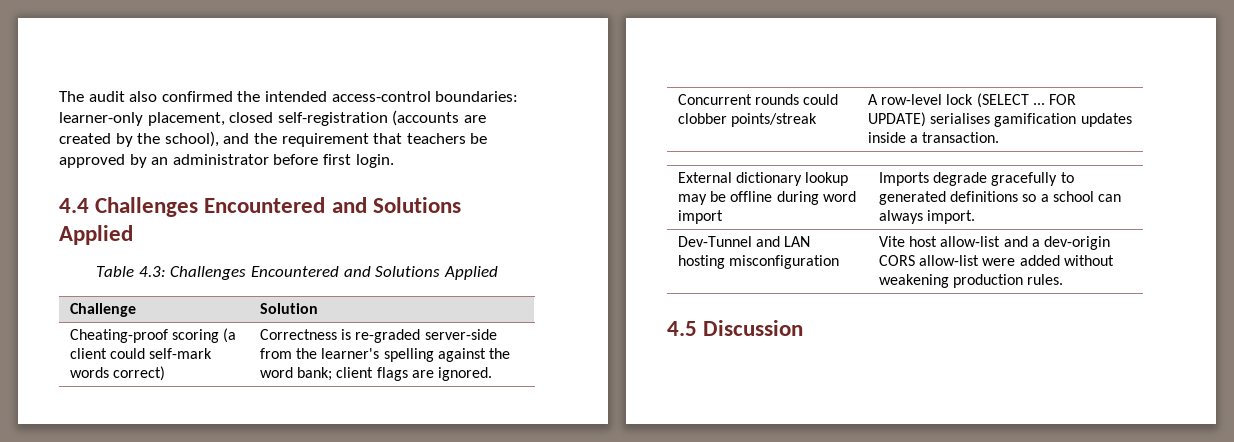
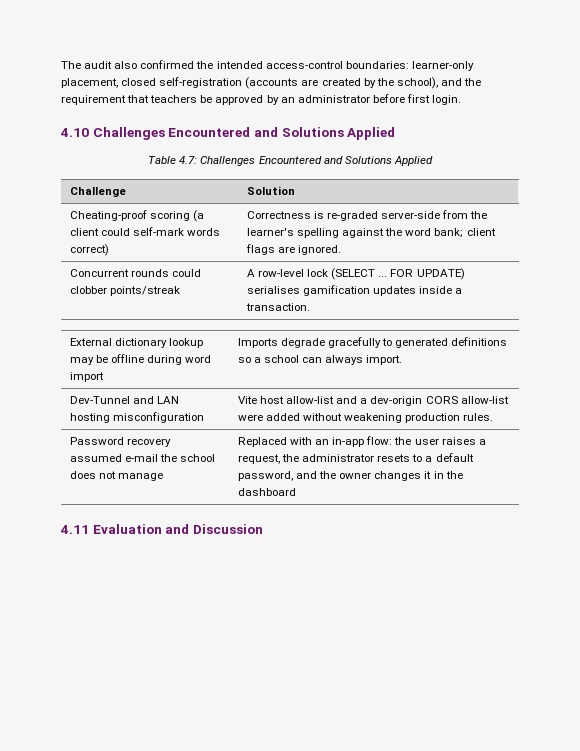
[59,198,89,213] 4.4 -> [60,128,89,137] 4.10
[138,266,166,277] 4.3: -> [179,156,198,164] 4.7:
[667,321,697,336] // 4.5 -> [69,437,172,447] [69,454,216,462] [69,471,164,481] [237,436,486,447] [237,453,474,464] [237,471,463,481] [237,488,296,496] [60,524,190,534] // Password recovery assumed e-mail the school does not manage | Replaced with an in-app flow: the user raises a request, the administrator resets to a default password, and the owner changes it in the dashboard // 4.11 Evaluation and

